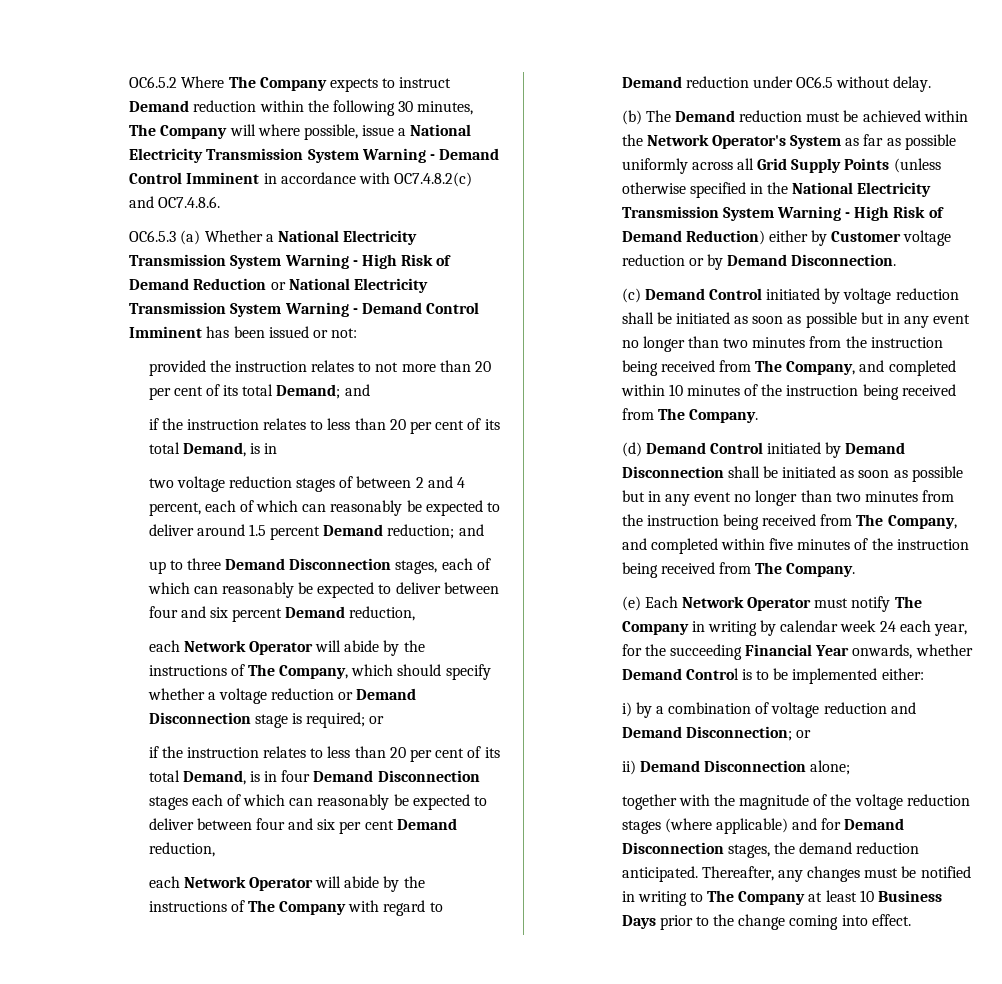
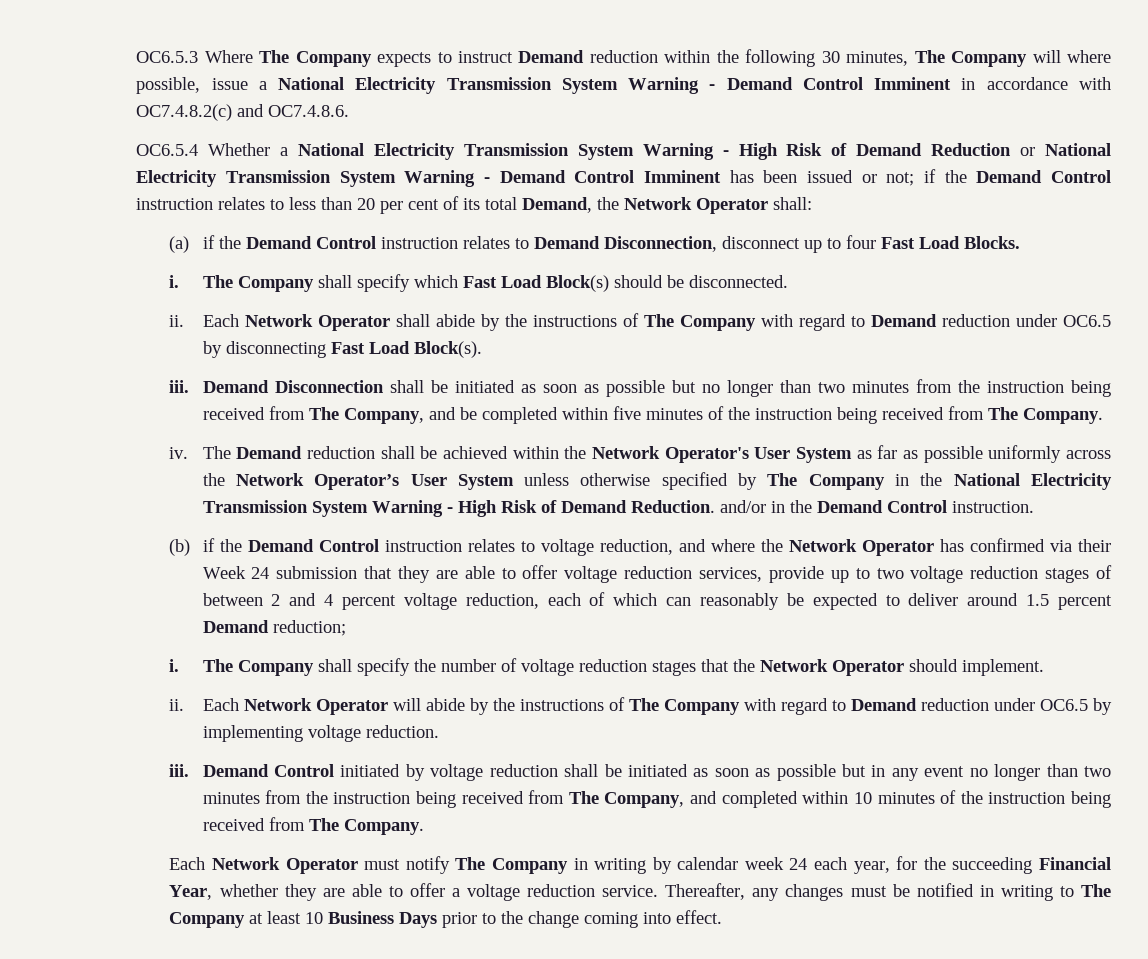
[129,76,178,88] OC6.5.2 -> [136,51,199,63] OC6.5.3
[129,230,201,245] OC6.5.3 (a) -> [136,144,199,156] OC6.5.4
[331,328,358,338] [148,360,491,376] [148,384,370,400] [148,418,183,430] not: // provided the instruction relates to not more than 20 per cent of its total Demand; and // if the -> [886,169,1112,186] not; if the Demand Control
[249,443,278,454] is in // -> [597,197,813,214] [169,235,1020,253] [169,274,788,292] [169,313,1111,331] [202,341,482,358] [169,379,1112,397] [202,406,1103,424] [169,445,1111,463] [202,472,1113,490] [202,500,1034,517] [169,538,1111,556] [202,565,870,583] the Network Operator shall: // (a) if the Demand Control instruction relates to Demand Disconnection, disconnect up to four Fast Load Blocks. // i. The Company shall specify which Fast Load Block(s) should be disconnected. // ii. Each Network Operator shall abide by the instructions of The Company with regard to Demand reduction under OC6.5 by disconnecting Fast Load Block(s). // iii. Demand Disconnection shall be initiated as soon as possible but no longer than two minutes from the instruction being received from The Company, and be completed within five minutes of the instruction being received from The Company. // iv. The Demand reduction shall be achieved within the Network Operator's User System as far as possible uniformly across the Network Operator’s User System unless otherwise specified by The Company in the National Electricity Transmission System Warning - High Risk of Demand Reduction. and/or in the Demand Control instruction. // (b) if the Demand Control instruction relates to voltage reduction, and where the Network Operator has confirmed via their Week 24 submission that they are able to offer voltage reduction services, provide up to
[148,502,201,516] percent, -> [341,593,539,610] percent voltage reduction,
[458,524,484,536] [148,558,491,574] [147,582,499,598] [148,606,416,622] [148,640,425,656] [148,664,491,680] [147,688,417,704] [148,712,385,728] [148,746,500,762] [148,770,480,785] [148,794,487,810] [148,818,457,834] [148,842,215,857] [148,876,180,888] and // up to three Demand Disconnection stages, each of which can reasonably be expected to deliver between four and six percent Demand reduction, // each Network Operator will abide by the instructions of The Company, which should specify whether a voltage reduction or Demand Disconnection stage is required; or // if the instruction relates to less than 20 per cent of its total Demand, is in four Demand Disconnection stages each of which can reasonably be expected to deliver between four and six per cent Demand reduction, // each -> [169,658,1044,676] [169,698,239,711] // i. The Company shall specify the number of voltage reduction stages that the Network Operator should implement. // ii. Each
[836,76,932,92] [621,110,968,125] [621,134,956,150] [621,158,941,174] [621,182,932,198] [621,206,944,221] [621,230,952,246] [621,254,897,270] [621,288,641,303] without delay. // (b) The Demand reduction must be achieved within the Network Operator's System as far as possible uniformly across all Grid Supply Points (unless otherwise specified in the National Electricity Transmission System Warning - High Risk of Demand Reduction) either by Customer voltage reduction or by Demand Disconnection. // (c) -> [1093,698,1113,715] [202,725,439,742] [169,764,190,777] by implementing voltage reduction. // iii.
[621,442,906,458] [621,466,963,482] [621,490,955,506] [621,514,957,530] [621,538,969,554] [621,562,856,578] [621,596,641,611] (d) Demand Control initiated by Demand Disconnection shall be initiated as soon as possible but in any event no longer than two minutes from the instruction being received from The Company, and completed within five minutes of the instruction being received from The Company. // (e) -> (424, 827) none
[815,644,973,659] [621,668,924,684] [621,702,916,718] [621,726,811,741] [621,760,851,775] [621,794,970,810] [621,818,905,834] [621,842,920,858] [621,866,698,882] Year onwards, whether Demand Control is to be implemented either: // i) by a combination of voltage reduction and Demand Disconnection; or // ii) Demand Disconnection alone; // together with the magnitude of the voltage reduction stages (where applicable) and for Demand Disconnection stages, the demand reduction anticipated. -> [169,883,659,901] Year, whether they are able to offer a voltage reduction service.

